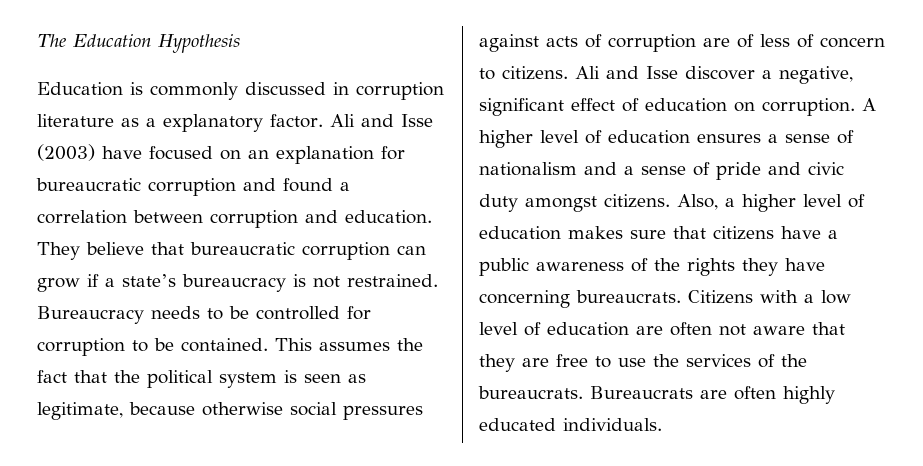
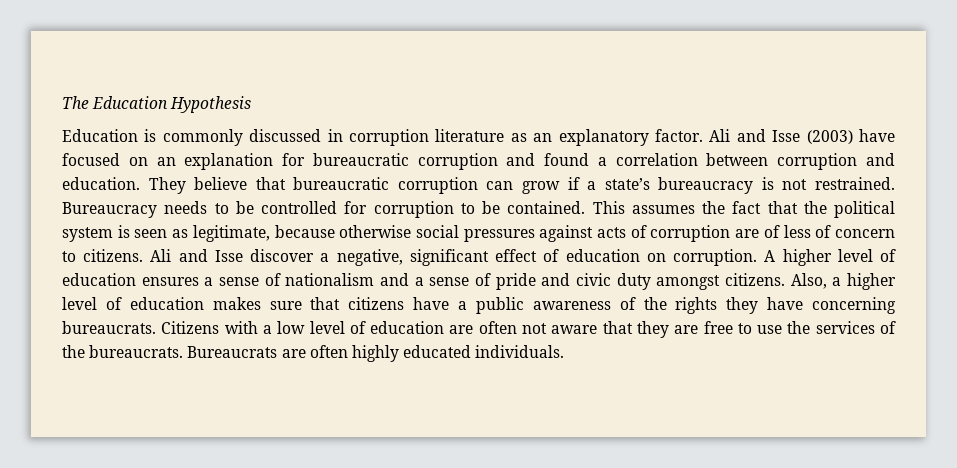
[146,118,156,127] a -> [533,133,553,142] an

